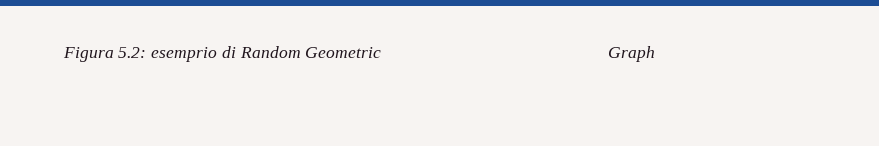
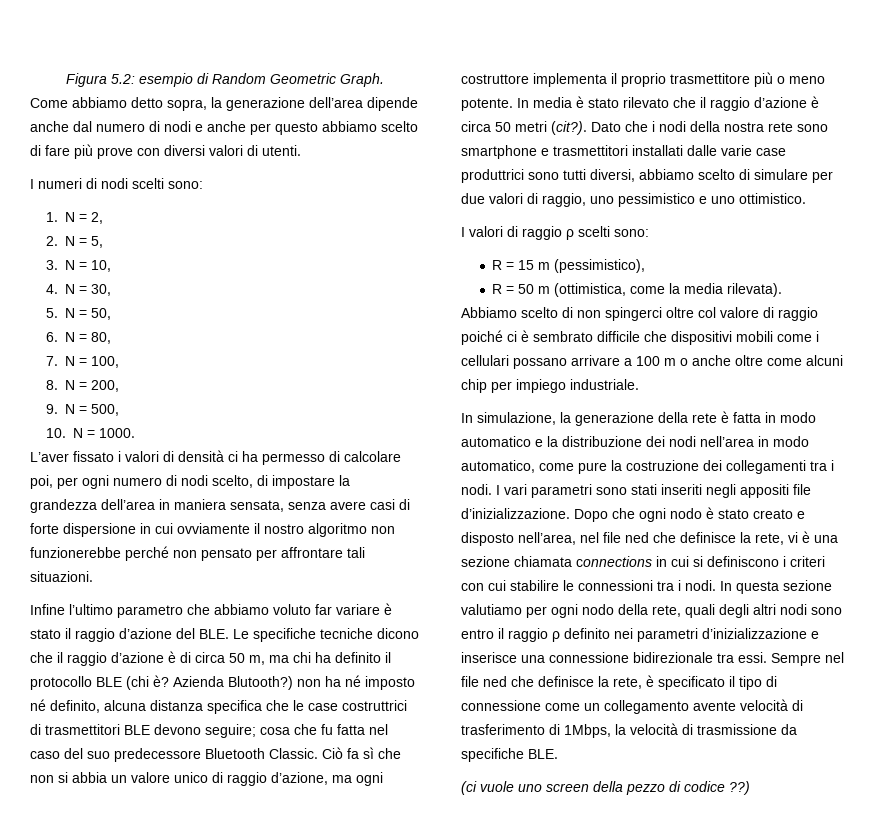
[151,47,218,62] esemprio -> [138,73,193,87] esempio
[608,46,655,62] Graph -> [339,73,384,87] [30,97,418,111] [30,121,418,135] [30,144,301,159] [30,178,203,189] [46,212,104,224] [46,236,104,248] [46,260,112,272] [46,284,112,296] [46,308,112,320] [46,332,112,344] [46,356,120,368] [46,380,120,392] [46,404,120,416] [46,428,136,438] [30,450,401,465] [30,475,350,489] [30,499,410,513] [30,523,395,537] [30,546,365,561] [30,571,93,582] [30,603,392,618] [30,628,419,642] [30,651,391,666] [30,675,415,690] [30,699,407,714] [30,724,388,738] [30,747,401,762] [30,772,383,786] [461,72,825,87] [461,96,819,111] [461,121,828,135] [461,145,786,159] [461,169,833,183] [461,193,806,207] [461,226,649,240] [492,259,646,273] [492,283,783,297] [461,307,818,321] [461,330,819,345] [461,355,843,369] [461,379,639,393] [461,411,816,426] [461,436,809,447] [461,460,834,474] [461,484,811,498] [461,507,805,522] [461,531,838,546] [461,556,825,567] [461,580,832,594] [461,604,842,618] [461,628,819,642] [461,652,844,666] [461,675,777,690] [461,699,803,714] [461,723,797,738] [461,748,558,762] [461,781,750,795] Graph. // Come abbiamo detto sopra, la generazione dell’area dipende anche dal numero di nodi e anche per questo abbiamo scelto di fare più prove con diversi valori di utenti. // I numeri di nodi scelti sono: // 1. N = 2, // 2. N = 5, // 3. N = 10, // 4. N = 30, // 5. N = 50, // 6. N = 80, // 7. N = 100, // 8. N = 200, // 9. N = 500, // 10. N = 1000. // L’aver fissato i valori di densità ci ha permesso di calcolare poi, per ogni numero di nodi scelto, di impostare la grandezza dell’area in maniera sensata, senza avere casi di forte dispersione in cui ovviamente il nostro algoritmo non funzionerebbe perché non pensato per affrontare tali situazioni. // Infine l’ultimo parametro che abbiamo voluto far variare è stato il raggio d’azione del BLE. Le specifiche tecniche dicono che il raggio d’azione è di circa 50 m, ma chi ha definito il protocollo BLE (chi è? Azienda Blutooth?) non ha né imposto né definito, alcuna distanza specifica che le case costruttrici di trasmettitori BLE devono seguire; cosa che fu fatta nel caso del suo predecessore Bluetooth Classic. Ciò fa sì che non si abbia un valore unico di raggio d’azione, ma ogni costruttore implementa il proprio trasmettitore più o meno potente. In media è stato rilevato che il raggio d’azione è circa 50 metri (cit?). Dato che i nodi della nostra rete sono smartphone e trasmettitori installati dalle varie case produttrici sono tutti diversi, abbiamo scelto di simulare per due valori di raggio, uno pessimistico e uno ottimistico. // I valori di raggio ρ scelti sono: // R = 15 m (pessimistico), // R = 50 m (ottimistica, come la media rilevata). // Abbiamo scelto di non spingerci oltre col valore di raggio poiché ci è sembrato difficile che dispositivi mobili come i cellulari possano arrivare a 100 m o anche oltre come alcuni chip per impiego industriale. // In simulazione, la generazione della rete è fatta in modo automatico e la distribuzione dei nodi nell’area in modo automatico, come pure la costruzione dei collegamenti tra i nodi. I vari parametri sono stati inseriti negli appositi file d’inizializzazione. Dopo che ogni nodo è stato creato e disposto nell’area, nel file ned che definisce la rete, vi è una sezione chiamata connections in cui si definiscono i criteri con cui stabilire le connessioni tra i nodi. In questa sezione valutiamo per ogni nodo della rete, quali degli altri nodi sono entro il raggio ρ definito nei parametri d’inizializzazione e inserisce una connessione bidirezionale tra essi. Sempre nel file ned che definisce la rete, è specificato il tipo di connessione come un collegamento avente velocità di trasferimento di 1Mbps, la velocità di trasmissione da specifiche BLE. // (ci vuole uno screen della pezzo di codice ??)

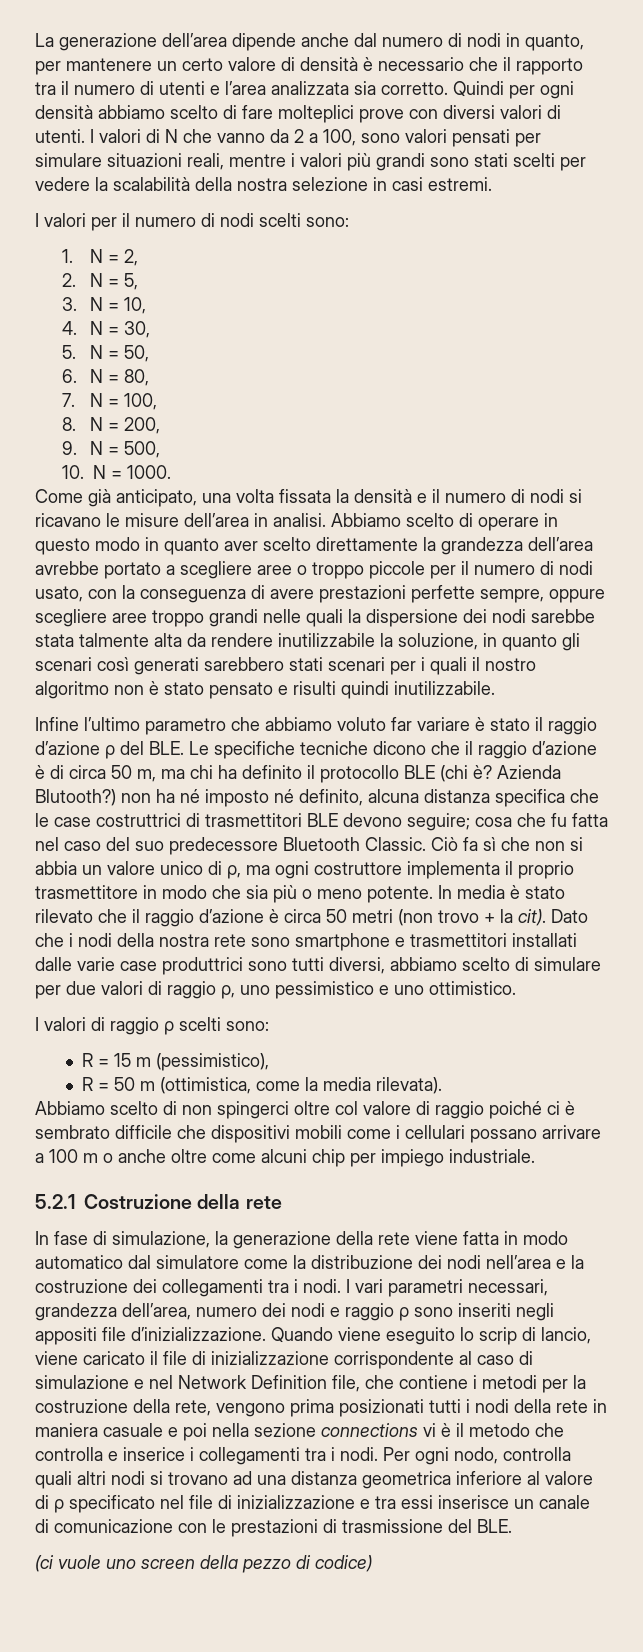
[65,73,384,87] [30,97,222,111] Figura 5.2: esempio di Random Geometric Graph. // Come abbiamo detto sopra, la -> [35,33,54,47] La
[195,121,318,135] e anche per questo -> [506,33,584,51] [35,57,583,75] [35,81,574,99] [35,105,93,119] in quanto, per mantenere un certo valore di densità è necessario che il rapporto tra il numero di utenti e l’area analizzata sia corretto. Quindi per ogni densità
[74,144,93,159] più -> [278,105,354,123] molteplici
[30,178,82,189] // I numeri -> [90,129,541,147] [35,153,586,171] [35,177,492,191] [35,213,196,231] I valori di N che vanno da 2 a 100, sono valori pensati per simulare situazioni reali, mentre i valori più grandi sono stati scelti per vedere la scalabilità della nostra selezione in casi estremi. // I valori per il numero
[30,450,401,465] [30,475,350,489] [30,499,410,513] [30,523,395,537] [30,546,365,561] [30,571,93,582] L’aver fissato i valori di densità ci ha permesso di calcolare poi, per ogni numero di nodi scelto, di impostare la grandezza dell’area in maniera sensata, senza avere casi di forte dispersione in cui ovviamente il nostro algoritmo non funzionerebbe perché non pensato per affrontare tali situazioni. -> [35,489,582,507] [35,513,558,531] [35,537,593,555] [35,561,593,579] [35,585,605,603] [35,609,595,627] [35,633,580,651] [35,657,536,675] [35,681,495,699] Come già anticipato, una volta fissata la densità e il numero di nodi si ricavano le misure dell’area in analisi. Abbiamo scelto di operare in questo modo in quanto aver scelto direttamente la grandezza dell’area avrebbe portato a scegliere aree o troppo piccole per il numero di nodi usato, con la conseguenza di avere prestazioni perfette sempre, oppure scegliere aree troppo grandi nelle quali la dispersione dei nodi sarebbe stata talmente alta da rendere inutilizzabile la soluzione, in quanto gli scenari così generati sarebbero stati scenari per i quali il nostro algoritmo non è stato pensato e risulti quindi inutilizzabile.
(172, 633) none -> [105,745,115,759] ρ
[227,772,328,786] raggio d’azione, -> [227,865,241,879] ρ,
(750, 78) none -> [143,885,268,899] in modo che sia
[551,121,587,135] (cit?). -> [398,909,546,926] (non trovo + la cit).
[542,193,586,207] raggio, -> [167,981,235,999] raggio ρ,
[461,413,473,423] // In -> [35,1194,282,1209] [35,1231,107,1245] // 5.2.1 Costruzione della rete // In fase di
[721,411,729,423] è -> [415,1231,458,1245] viene
[535,439,543,447] e -> [128,1255,288,1269] dal simulatore come
[758,436,809,447] [461,460,607,474] in modo automatico, come pure -> [556,1259,566,1269] e
[596,484,657,495] sono stati -> [468,1279,548,1296] [35,1303,453,1321] necessari, grandezza dell’area, numero dei nodi e raggio ρ sono
[574,507,805,522] [461,531,838,546] [461,556,825,567] [461,580,832,594] [461,604,842,618] [461,628,819,642] [461,652,844,666] [461,675,777,690] [461,699,803,714] [461,723,797,738] [461,748,524,762] Dopo che ogni nodo è stato creato e disposto nell’area, nel file ned che definisce la rete, vi è una sezione chiamata connections in cui si definiscono i criteri con cui stabilire le connessioni tra i nodi. In questa sezione valutiamo per ogni nodo della rete, quali degli altri nodi sono entro il raggio ρ definito nei parametri d’inizializzazione e inserisce una connessione bidirezionale tra essi. Sempre nel file ned che definisce la rete, è specificato il tipo di connessione come un collegamento avente velocità di trasferimento di 1Mbps, la velocità di trasmissione da specifiche -> [271,1327,591,1345] [35,1351,533,1369] [35,1375,586,1393] [35,1399,607,1417] [35,1423,564,1441] [35,1447,571,1465] [35,1471,593,1489] [35,1495,590,1513] [35,1519,472,1537] Quando viene eseguito lo scrip di lancio, viene caricato il file di inizializzazione corrispondente al caso di simulazione e nel Network Definition file, che contiene i metodi per la costruzione della rete, vengono prima posizionati tutti i nodi della rete in maniera casuale e poi nella sezione connections vi è il metodo che controlla e inserice i collegamenti tra i nodi. Per ogni nodo, controlla quali altri nodi si trovano ad una distanza geometrica inferiore al valore di ρ specificato nel file di inizializzazione e tra essi inserisce un canale di comunicazione con le prestazioni di trasmissione del
[684,781,750,795] codice ??) -> [315,1555,372,1572] codice)

